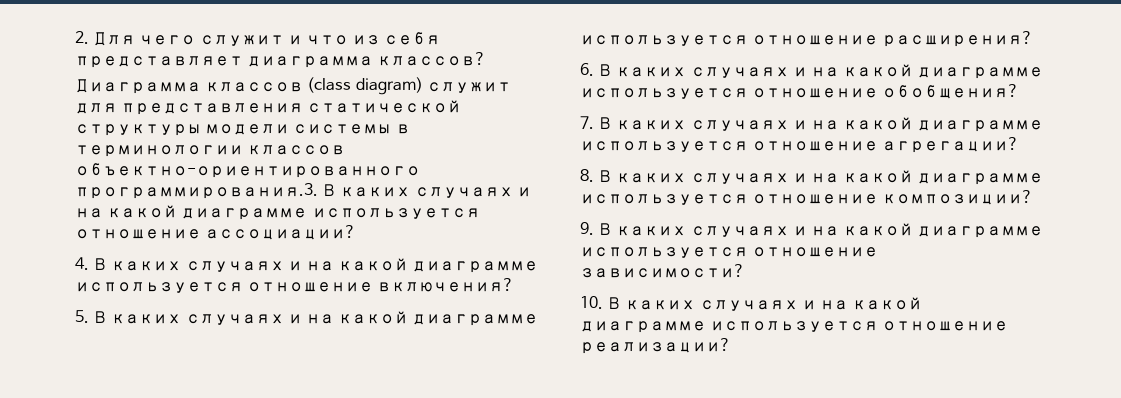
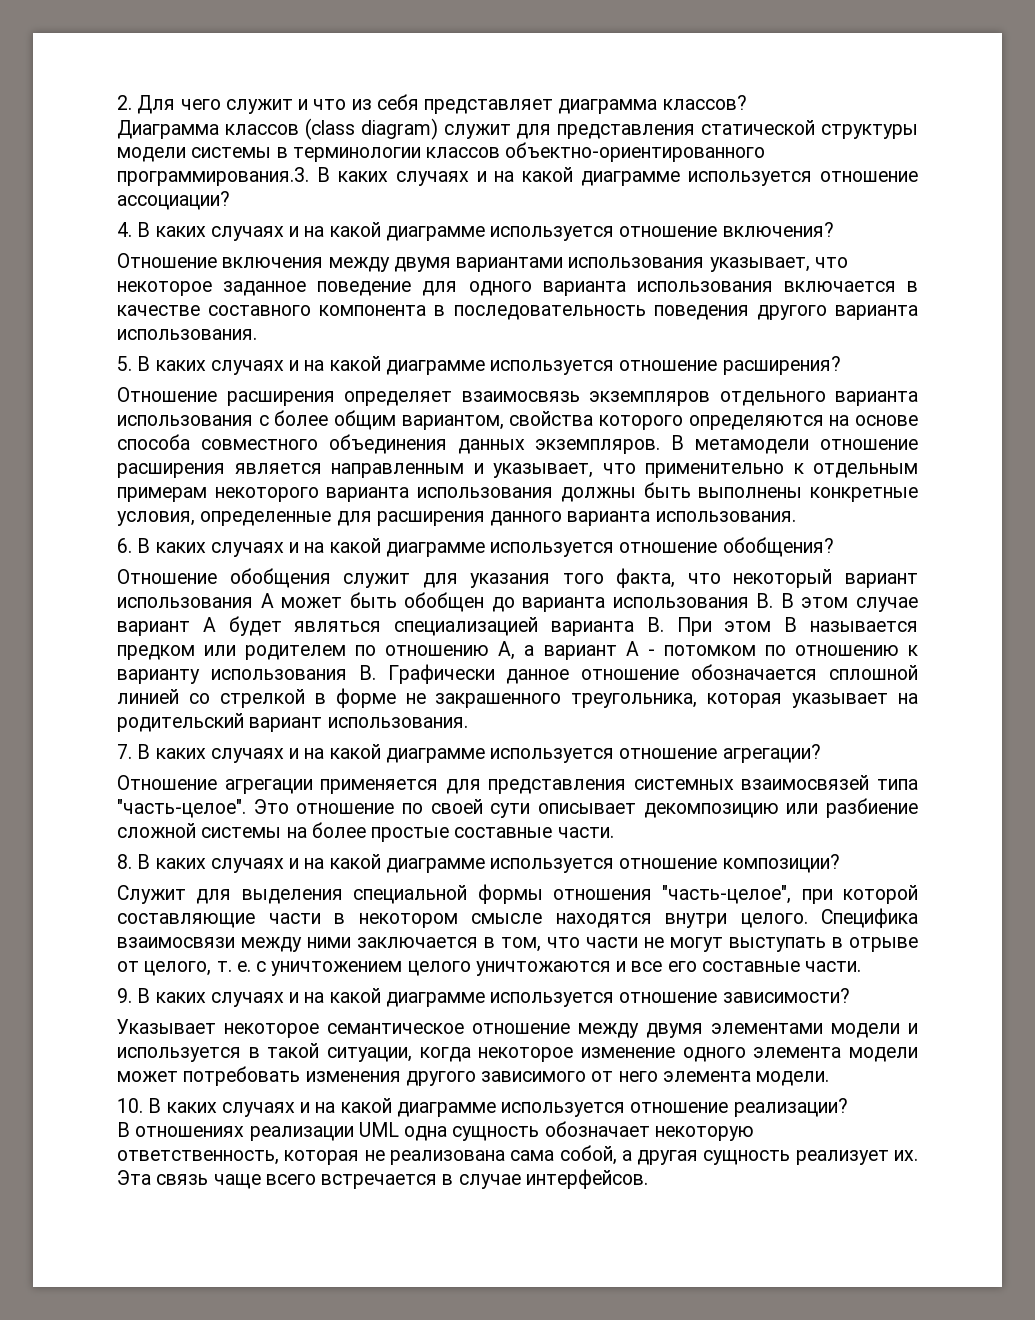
(515, 285) none -> [117,253,848,272] [117,281,918,296] [117,305,918,320] [117,329,257,340] // Отношение включения между двумя вариантами использования указывает, что некоторое заданное поведение для одного варианта использования включается в качестве составного компонента в последовательность поведения другого варианта использования.
(1034, 39) none -> [117,387,918,406] [117,410,918,430] [117,434,918,454] [117,463,918,478] [117,482,918,502] [117,511,796,526] // Отношение расширения определяет взаимосвязь экземпляров отдельного варианта использования с более общим вариантом, свойства которого определяются на основе способа совместного объединения данных экземпляров. В метамодели отношение расширения является направленным и указывает, что применительно к отдельным примерам некоторого варианта использования должны быть выполнены конкретные условия, определенные для расширения данного варианта использования.
(1020, 91) none -> [117,568,918,588] [117,592,918,612] [117,616,918,636] [117,641,919,660] [117,664,918,684] [117,688,918,708] [117,713,468,732] // Отношение обобщения служит для указания того факта, что некоторый вариант использования А может быть обобщен до варианта использования В. В этом случае вариант А будет являться специализацией варианта В. При этом В называется предком или родителем по отношению А, а вариант А - потомком по отношению к варианту использования В. Графически данное отношение обозначается сплошной линией со стрелкой в форме не закрашенного треугольника, которая указывает на родительский вариант использования.
(1020, 145) none -> [117,775,918,794] [117,798,918,818] [117,822,614,842] // Отношение агрегации применяется для представления системных взаимосвязей типа "часть-целое". Это отношение по своей сути описывает декомпозицию или разбиение сложной системы на более простые составные части.
(1034, 197) none -> [117,884,918,904] [117,908,918,928] [117,937,918,952] [117,961,862,976] // Служит для выделения специальной формы отношения "часть-целое", при которой составляющие части в некотором смысле находятся внутри целого. Специфика взаимосвязи между ними заключается в том, что части не могут выступать в отрыве от целого, т. е. с уничтожением целого уничтожаются и все его составные части.
(745, 271) none -> [117,1019,918,1038] [117,1043,918,1062] [117,1066,830,1086] // Указывает некоторое семантическое отношение между двумя элементами модели и используется в такой ситуации, когда некоторое изменение одного элемента модели может потребовать изменения другого зависимого от него элемента модели.
(731, 346) none -> [117,1121,754,1141] [117,1145,918,1165] [117,1169,648,1189] // В отношениях реализации UML одна сущность обозначает некоторую ответственность, которая не реализована сама собой, а другая сущность реализует их. Эта связь чаще всего встречается в случае интерфейсов.

